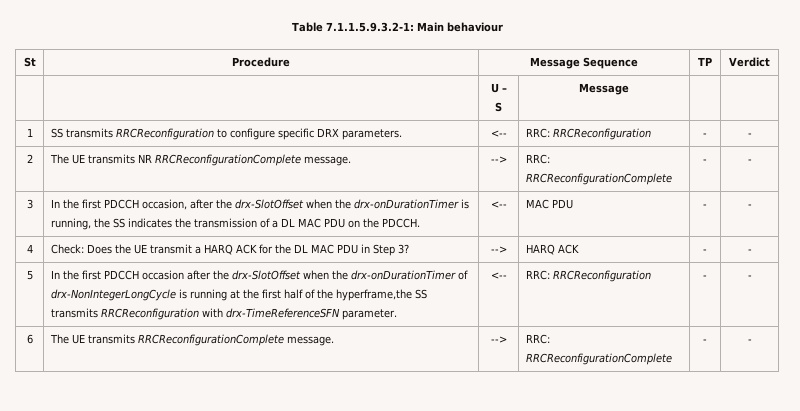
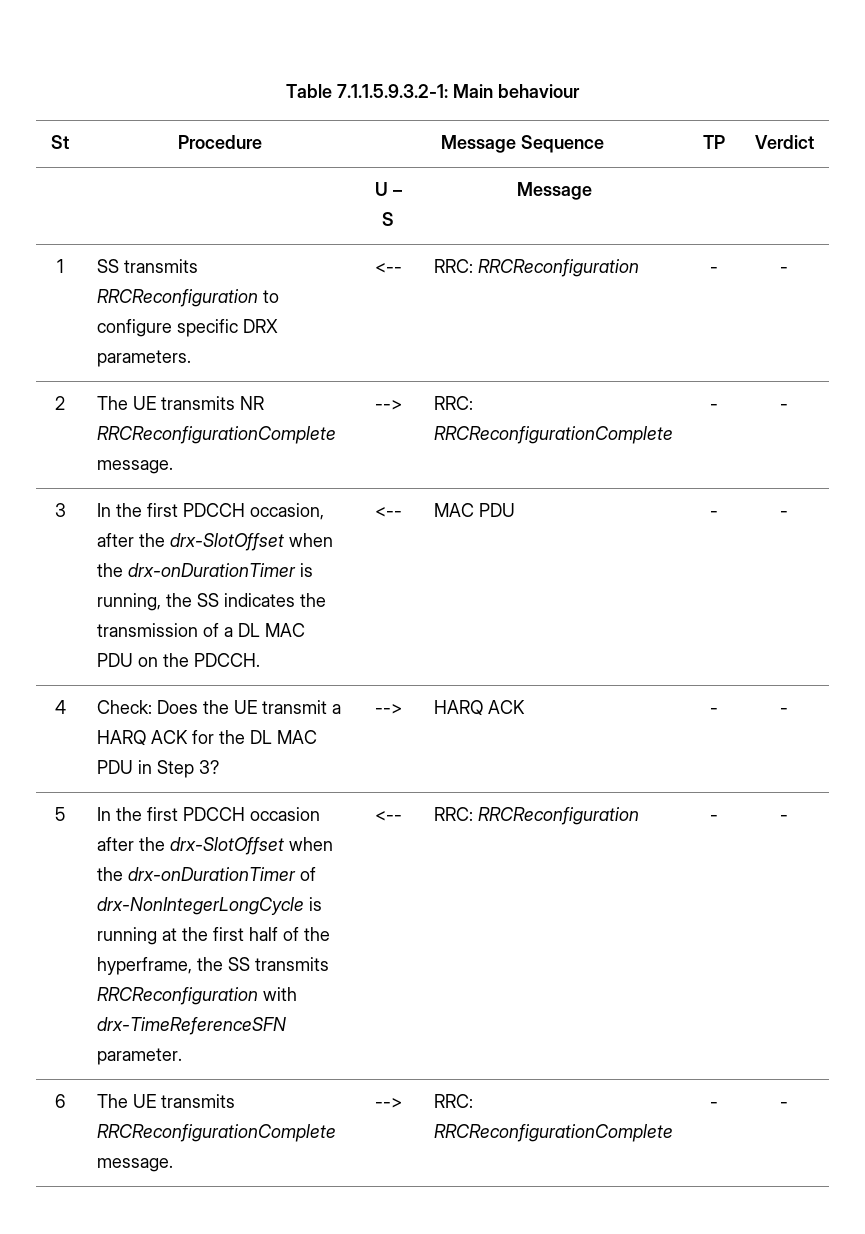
[335,289,412,301] hyperframe,the -> [97,957,224,975] hyperframe, the

